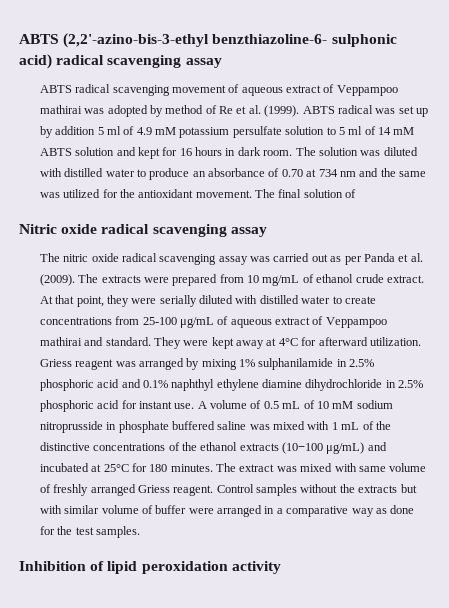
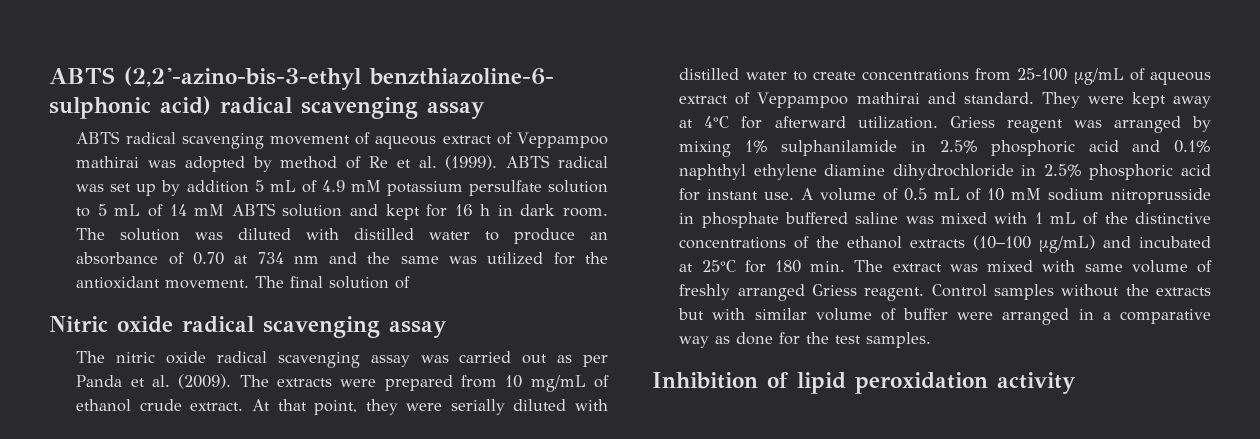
[106,126,121,135] ml -> [269,180,296,192] mL
[348,126,363,135] ml -> [114,204,141,216] mL
[195,147,223,156] hours -> [480,204,491,216] h
[170,464,213,472] minutes. -> [810,261,846,272] min.

